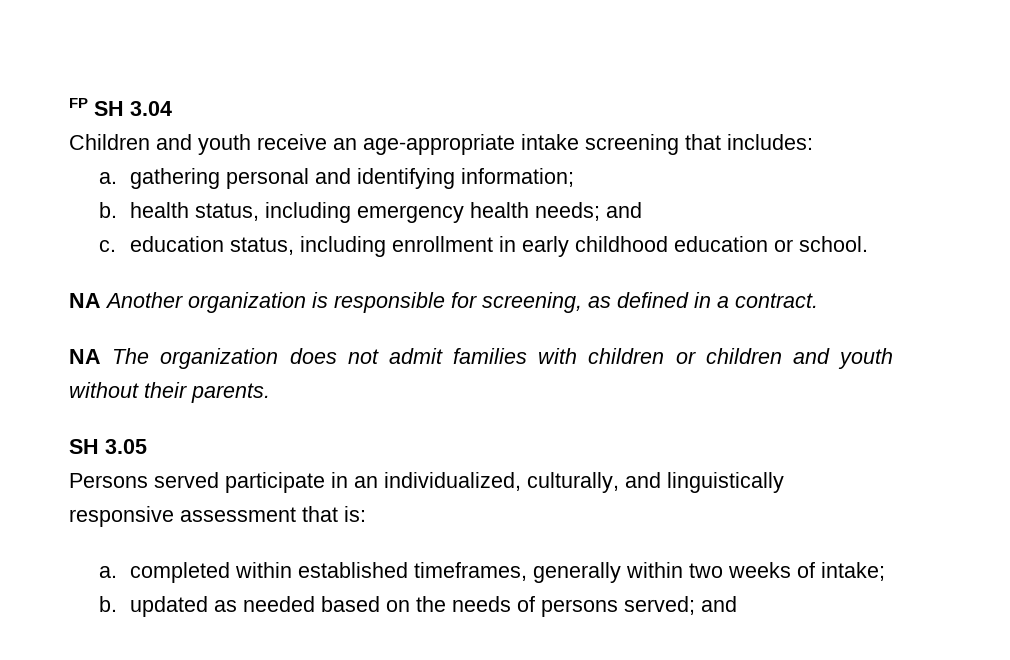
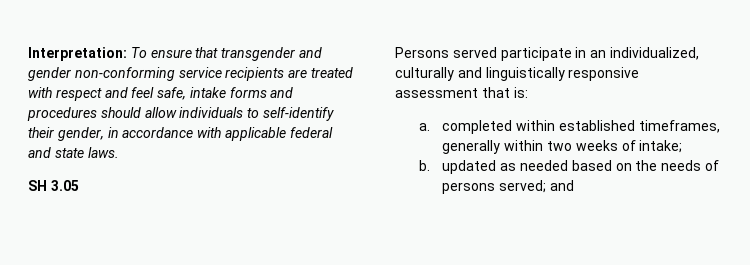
[69,98,172,116] [69,134,813,155] [99,168,574,189] [99,202,642,223] [99,236,868,257] [69,292,818,313] [69,348,893,369] [69,382,270,403] FP SH 3.04 // Children and youth receive an age-appropriate intake screening that includes: // a. gathering personal and identifying information; // b. health status, including emergency health needs; and // c. education status, including enrollment in early childhood education or school. // NA Another organization is responsible for screening, as defined in a contract. // NA The organization does not admit families with children or children and youth without their parents. -> [28,47,322,61] [28,67,353,81] [28,87,294,101] [27,107,334,121] [28,127,333,141] [28,147,119,158] Interpretation: To ensure that transgender and gender non-conforming service recipients are treated with respect and feel safe, intake forms and procedures should allow individuals to self-identify their gender, in accordance with applicable federal and state laws.
[527,472,619,493] culturally, -> [395,67,454,81] culturally

